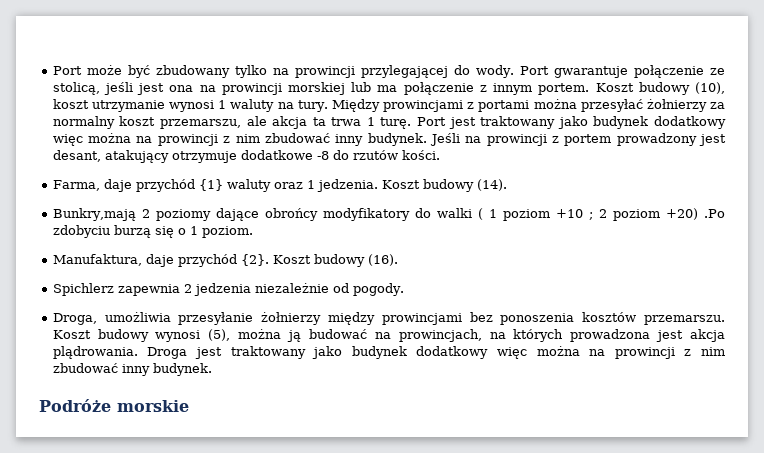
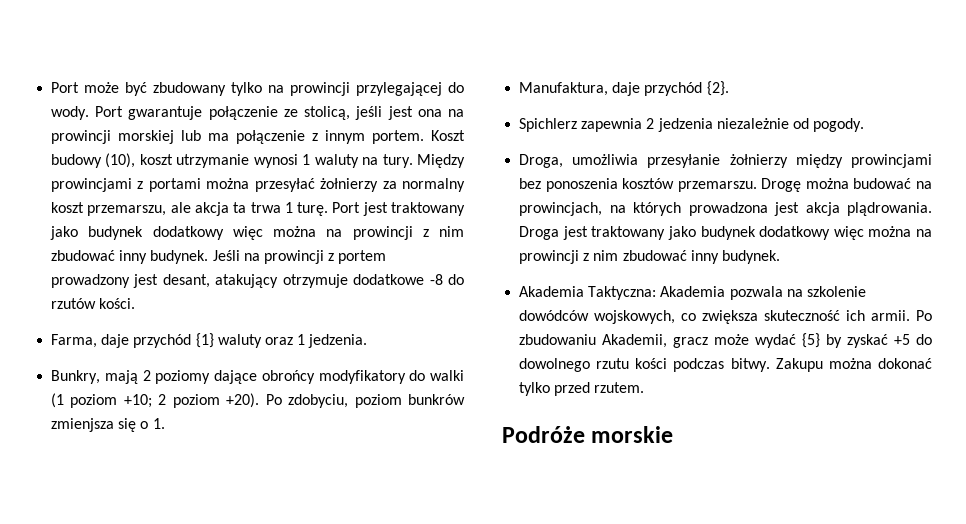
[381,179,507,192] [52,208,136,221] Koszt budowy (14). // Bunkry,mają -> [51,370,138,384] // Bunkry, mają
[477,208,725,221] [52,225,253,238] ( 1 poziom +10 ; 2 poziom +20) .Po zdobyciu burzą się o 1 poziom. -> [51,393,465,408] [51,418,165,432] (1 poziom +10; 2 poziom +20). Po zdobyciu, poziom bunkrów zmienjsza się o 1.
[272,254,398,267] Koszt budowy (16). -> (729, 88) none
[52,329,302,342] Koszt budowy wynosi (5), można ją -> [761,178,849,192] Drogę można
(212, 369) none -> [519,286,866,300] [519,310,932,324] [519,333,932,348] [519,358,932,372] [519,382,645,396] // Akademia Taktyczna: Akademia pozwala na szkolenie dowódców wojskowych, co zwiększa skuteczność ich armii. Po zbudowaniu Akademii, gracz może wydać {5} by zyskać +5 do dowolnego rzutu kości podczas bitwy. Zakupu można dokonać tylko przed rzutem.

